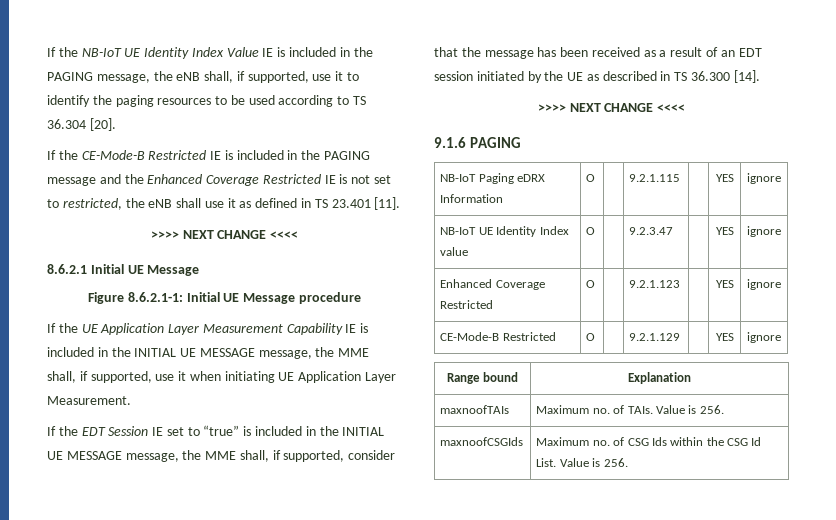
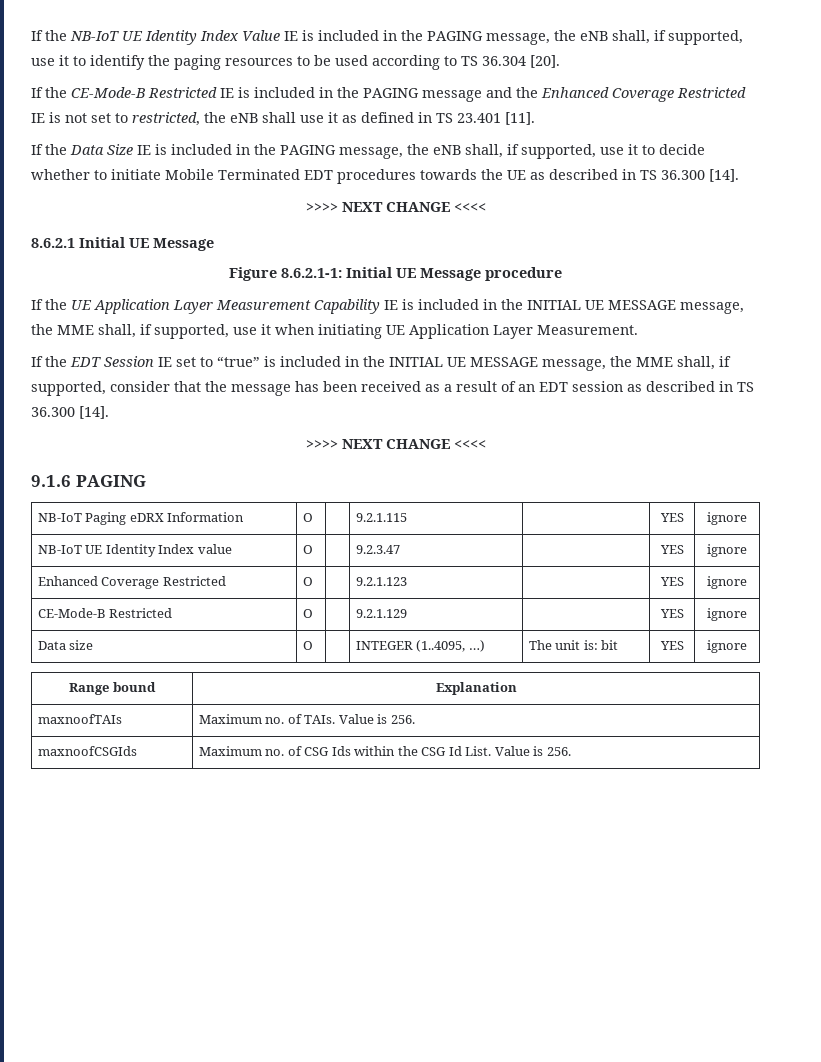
(401, 203) none -> [31,144,705,159] [31,169,739,184] // If the Data Size IE is included in the PAGING message, the eNB shall, if supported, use it to decide whether to initiate Mobile Terminated EDT procedures towards the UE as described in TS 36.300 [14].
[476,71,584,83] initiated by the UE -> (623, 386) none
(781, 337) none -> [37,640,94,650] [302,641,313,650] [355,640,485,652] [528,640,619,650] [659,641,684,650] [707,640,747,653] // Data size | O | | INTEGER (1..4095, …) | The unit is: bit | YES | ignore

